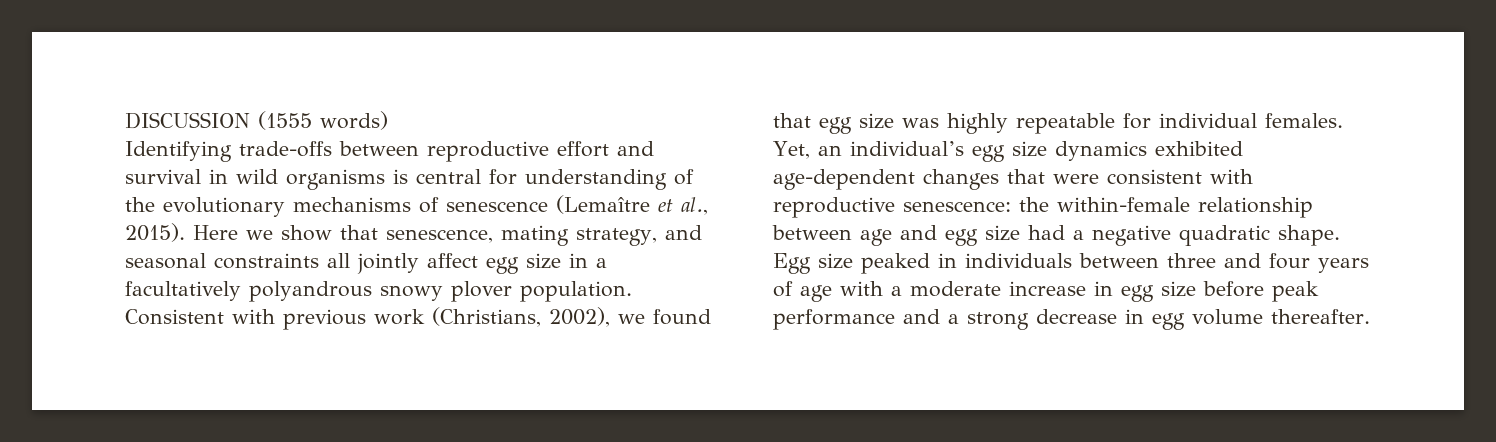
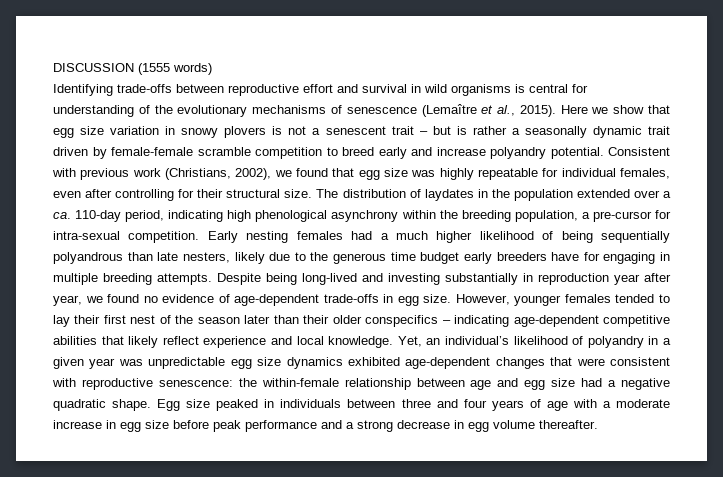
[386,225,702,246] [125,253,607,274] [125,281,632,302] senescence, mating strategy, and seasonal constraints all jointly affect egg size in a facultatively polyandrous snowy plover population. -> [53,126,670,138] [53,147,604,159] egg size variation in snowy plovers is not a senescent trait – but is rather a seasonally dynamic trait driven by female-female scramble competition to breed early and increase polyandry potential.
[1265,113,1343,128] [773,141,964,159] females. Yet, an individual’s -> [619,168,670,179] [53,189,671,201] [53,210,672,222] [53,231,671,243] [53,252,670,264] [53,273,671,285] [53,294,671,306] [53,315,670,327] [53,336,672,348] [53,357,226,369] females, even after controlling for their structural size. The distribution of laydates in the population extended over a ca. 110-day period, indicating high phenological asynchrony within the breeding population, a pre-cursor for intra-sexual competition. Early nesting females had a much higher likelihood of being sequentially polyandrous than late nesters, likely due to the generous time budget early breeders have for engaging in multiple breeding attempts. Despite being long-lived and investing substantially in reproduction year after year, we found no evidence of age-dependent trade-offs in egg size. However, younger females tended to lay their first nest of the season later than their older conspecifics – indicating age-dependent competitive abilities that likely reflect experience and local knowledge. Yet, an individual’s likelihood of polyandry in a given year was unpredictable

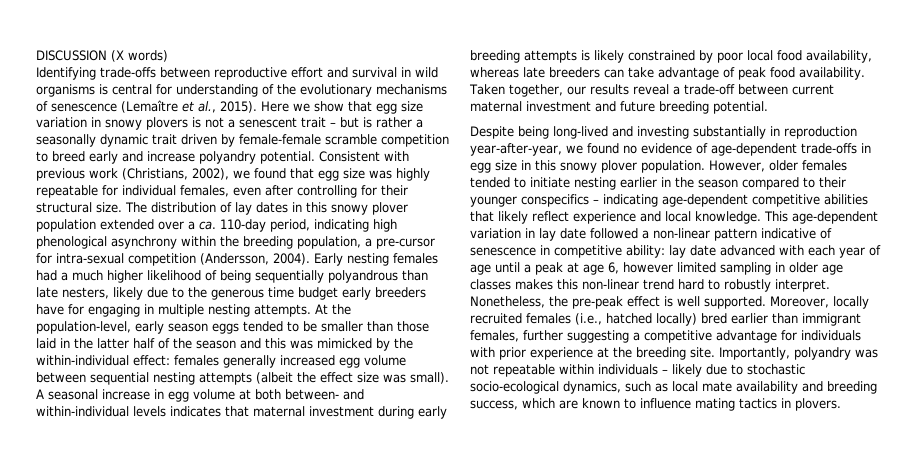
[138,63,170,75] (1555 -> [111,50,124,62] (X
[424,189,510,201] laydates in the -> [235,202,408,215] lay dates in this snowy plover
[128,231,200,243] competition. -> [128,253,310,266] competition (Andersson, 2004).
[103,273,212,285] breeding attempts. -> [208,304,351,317] [36,321,429,334] [36,338,413,351] [36,355,406,368] [36,372,449,385] [36,389,364,402] [36,406,447,419] [470,50,872,63] [470,67,865,80] [469,84,834,97] [470,101,768,114] nesting attempts. At the population-level, early season eggs tended to be smaller than those laid in the latter half of the season and this was mimicked by the within-individual effect: females generally increased egg volume between sequential nesting attempts (albeit the effect size was small). A seasonal increase in egg volume at both between- and within-individual levels indicates that maternal investment during early breeding attempts is likely constrained by poor local food availability, whereas late breeders can take advantage of peak food availability. Taken together, our results reveal a trade-off between current maternal investment and future breeding potential. //
[614,273,671,285] [53,295,82,306] year after year, -> [470,143,562,156] year-after-year,
[423,294,671,306] [53,315,362,327] size. However, younger females tended to lay their first nest of the season later than their older -> [495,160,847,173] [470,177,846,190] [470,196,517,207] size in this snowy plover population. However, older females tended to initiate nesting earlier in the season compared to their younger
[397,336,672,348] [53,357,670,369] [52,378,670,390] [53,399,670,411] [53,420,598,432] Yet, an individual’s likelihood of polyandry in a given year was unpredictable egg size dynamics exhibited age-dependent changes that were consistent with reproductive senescence: the within-female relationship between age and egg size had a negative quadratic shape. Egg size peaked in individuals between three and four years of age with a moderate increase in egg size before peak performance and a strong decrease in egg volume thereafter. -> [764,211,878,224] [470,228,832,241] [470,245,881,258] [470,262,843,275] [470,279,830,292] [470,296,869,309] [470,313,861,326] [470,330,861,343] [470,347,878,360] [470,364,805,377] [470,381,877,394] [470,398,841,411] This age-dependent variation in lay date followed a non-linear pattern indicative of senescence in competitive ability: lay date advanced with each year of age until a peak at age 6, however limited sampling in older age classes makes this non-linear trend hard to robustly interpret. Nonetheless, the pre-peak effect is well supported. Moreover, locally recruited females (i.e., hatched locally) bred earlier than immigrant females, further suggesting a competitive advantage for individuals with prior experience at the breeding site. Importantly, polyandry was not repeatable within individuals – likely due to stochastic socio-ecological dynamics, such as local mate availability and breeding success, which are known to influence mating tactics in plovers.

